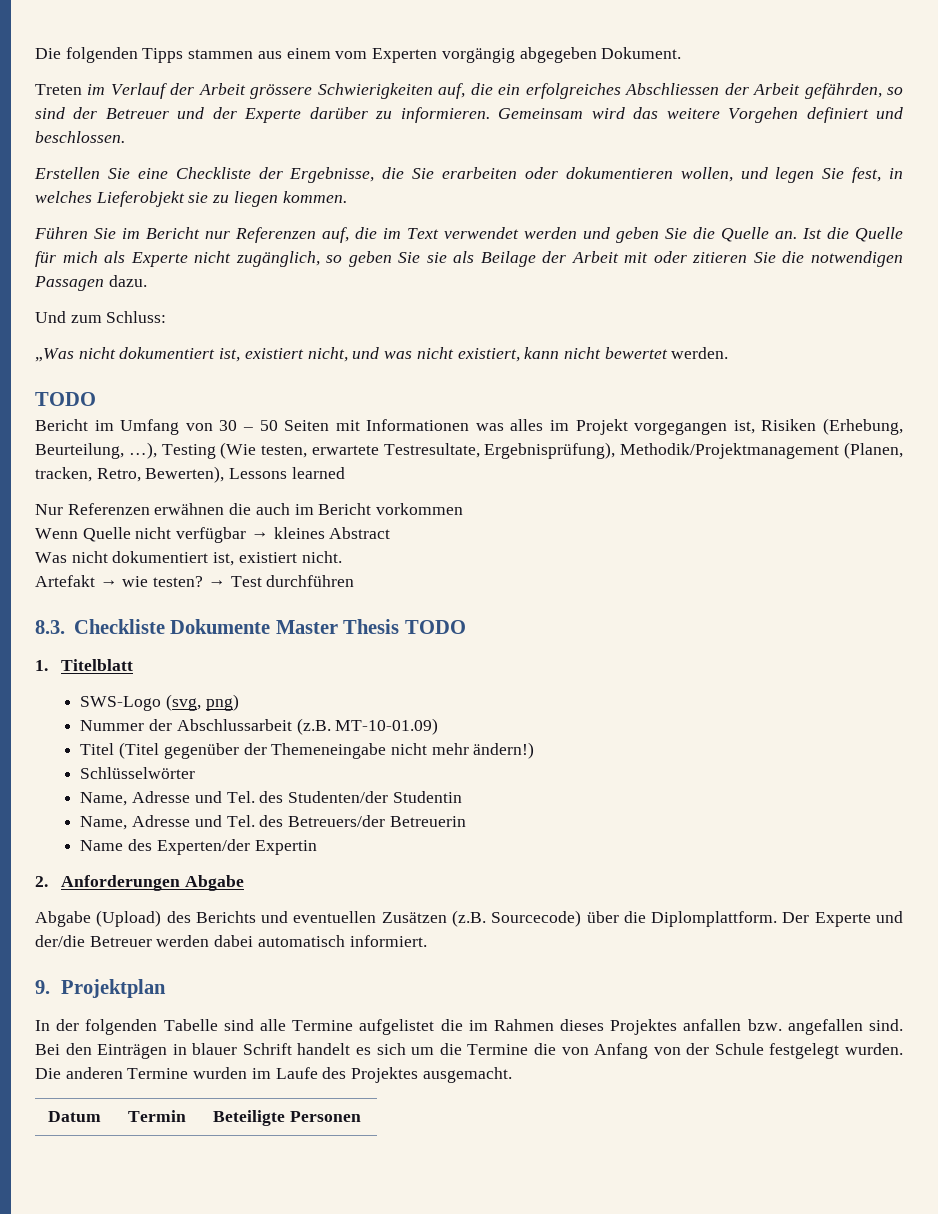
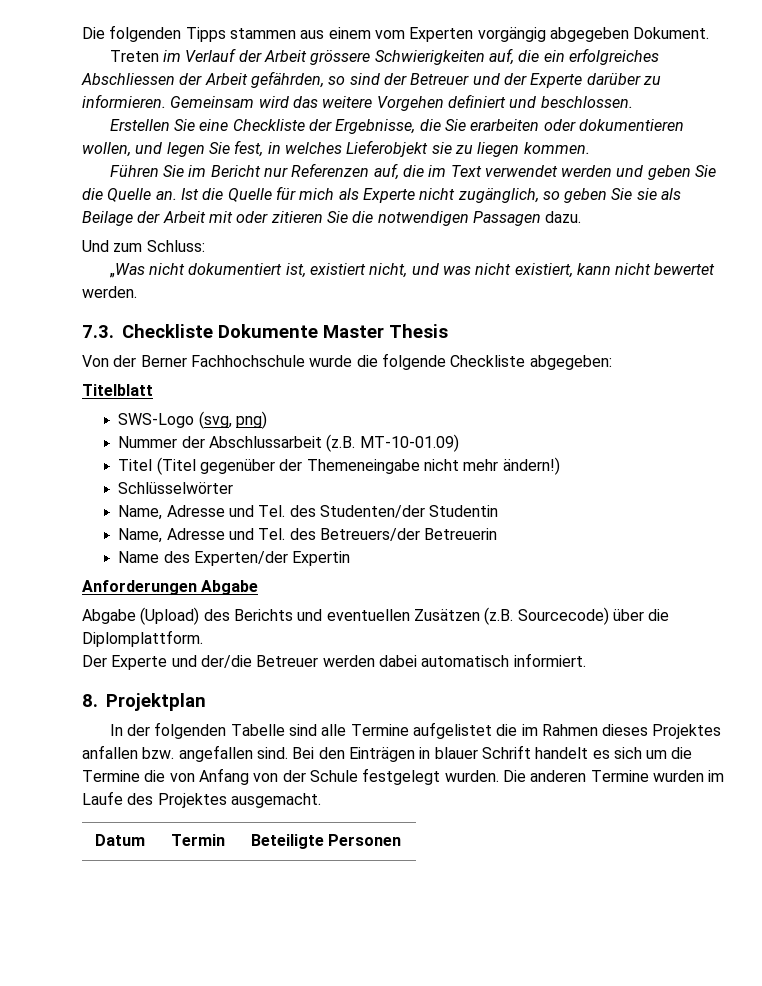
[35,392,96,406] [35,418,904,435] [35,442,903,459] [35,466,345,483] [35,503,464,515] [35,527,391,543] [35,551,342,566] [35,575,355,587] [35,619,466,634] [35,660,48,671] TODO // Bericht im Umfang von 30 – 50 Seiten mit Informationen was alles im Projekt vorgegangen ist, Risiken (Erhebung, Beurteilung, …), Testing (Wie testen, erwartete Testresultate, Ergebnisprüfung), Methodik/Projektmanagement (Planen, tracken, Retro, Bewerten), Lessons learned // Nur Referenzen erwähnen die auch im Bericht vorkommen // Wenn Quelle nicht verfügbar → kleines Abstract // Was nicht dokumentiert ist, existiert nicht. // Artefakt → wie testen? → Test durchführen // 8.3. Checkliste Dokumente Master Thesis TODO // 1. -> [82,324,448,338] [82,353,612,370] 7.3. Checkliste Dokumente Master Thesis // Von der Berner Fachhochschule wurde die folgende Checkliste abgegeben: //
[35,876,48,887] 2. -> (351, 558) none
(778, 919) none -> (203, 638) //
[35,980,50,994] 9. -> [82,694,98,707] 8.

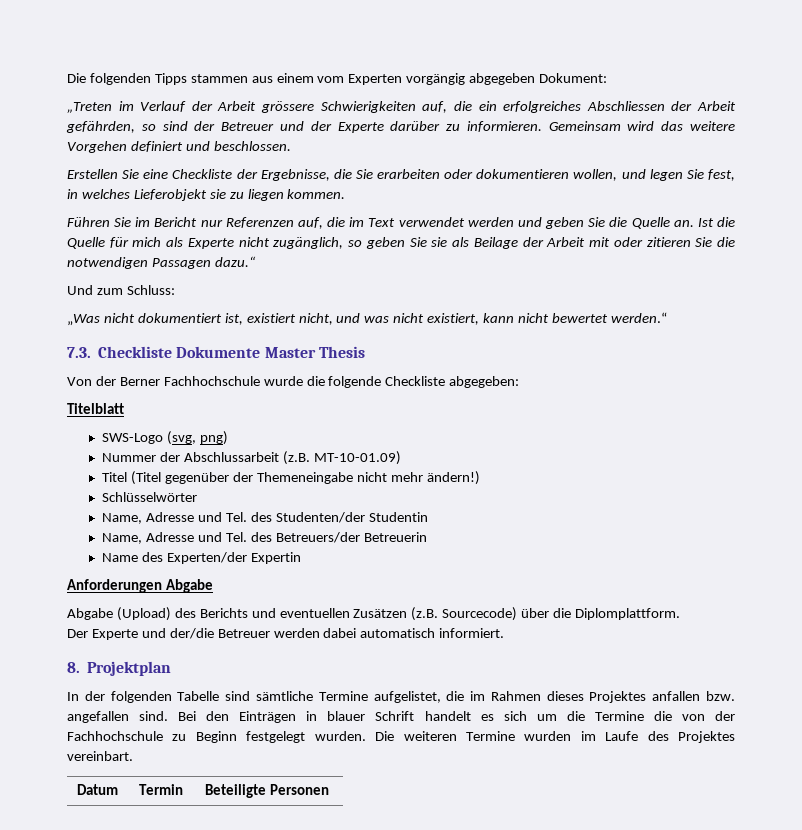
[633,27,710,39] [109,50,159,62] Dokument. // Treten -> [539,73,608,83] [67,102,112,113] Dokument: // „Treten
[545,211,582,223] dazu. -> [214,256,256,267] dazu.“
[82,286,137,298] werden. -> [610,312,667,323] werden.“
[321,722,492,739] alle Termine aufgelistet -> [255,691,441,703] sämtliche Termine aufgelistet,
[198,768,358,785] Anfang von der Schule -> [715,711,735,721] [67,731,237,743] der Fachhochschule zu Beginn
[530,770,587,782] anderen -> [403,731,457,741] weiteren
[230,793,321,808] ausgemacht. -> [67,751,133,761] vereinbart.

